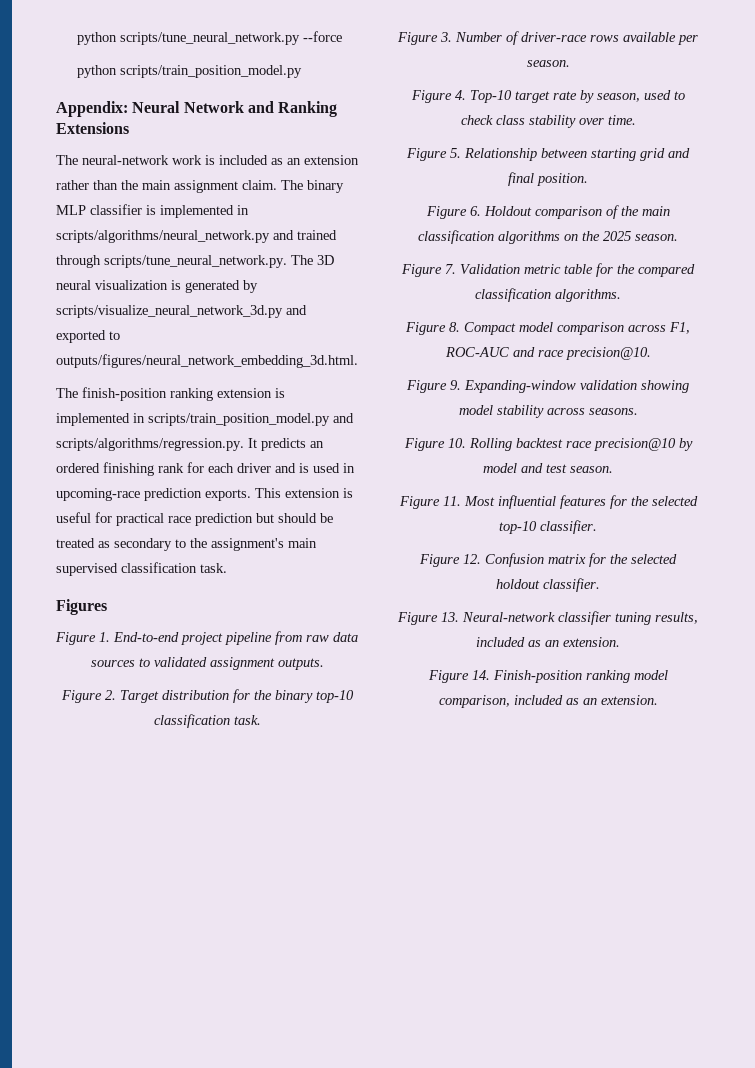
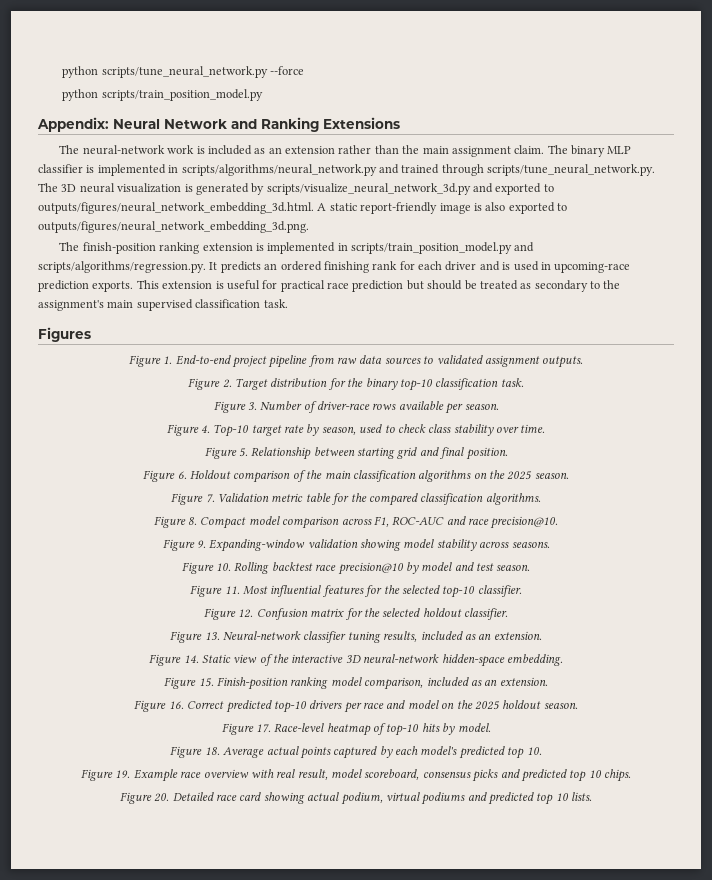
(358, 361) none -> [317,202,567,214] [38,221,309,233] A static report-friendly image is also exported to outputs/figures/neural_network_embedding_3d.png.
(490, 675) none -> [201,654,563,667] [164,677,214,689] Static view of the interactive 3D neural-network hidden-space embedding. // Figure 15.
(658, 700) none -> [134,700,578,713] [221,723,491,736] [170,746,542,759] [81,769,631,782] [119,792,593,805] // Figure 16. Correct predicted top-10 drivers per race and model on the 2025 holdout season. // Figure 17. Race-level heatmap of top-10 hits by model. // Figure 18. Average actual points captured by each model's predicted top 10. // Figure 19. Example race overview with real result, model scoreboard, consensus picks and predicted top 10 chips. // Figure 20. Detailed race card showing actual podium, virtual podiums and predicted top 10 lists.

